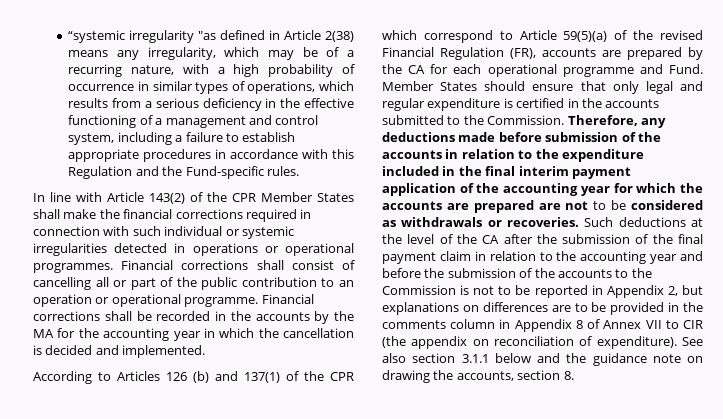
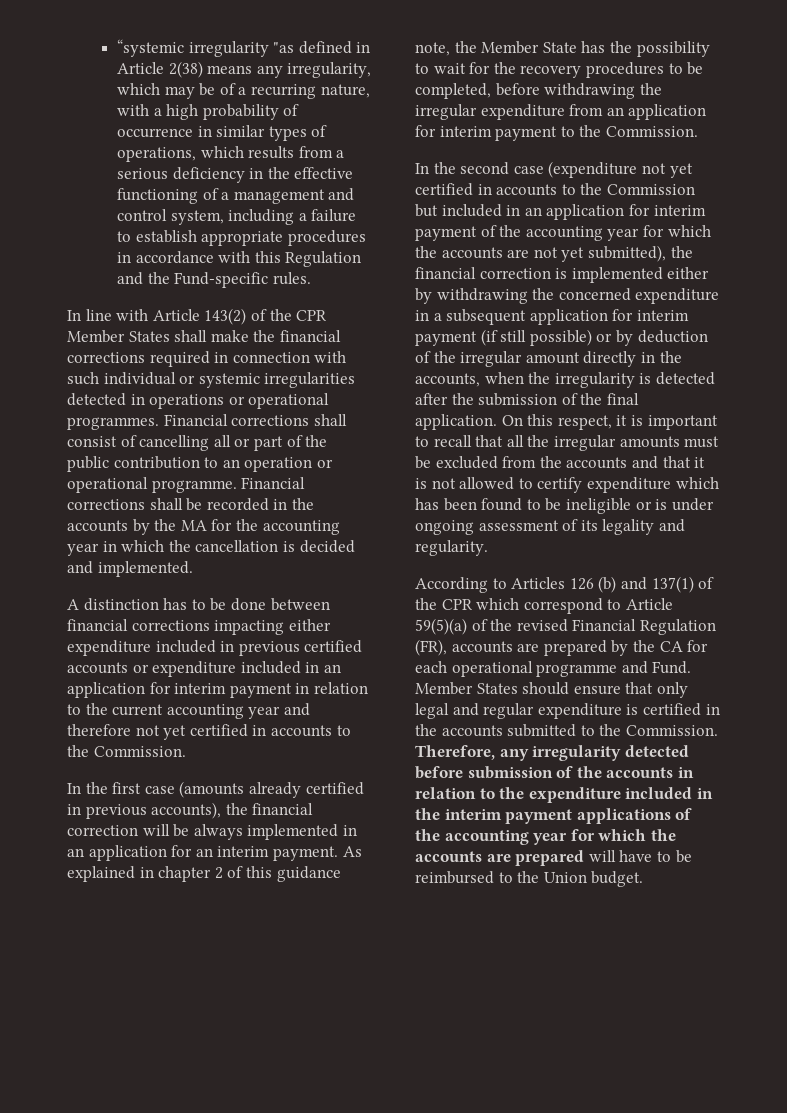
(206, 351) none -> [67,598,330,611] [67,619,331,635] [67,640,363,656] [67,661,341,677] [67,682,368,698] [67,703,310,719] [67,724,351,740] [67,745,186,757] [67,781,364,798] [67,802,314,819] [67,824,357,840] [67,845,362,861] [67,866,341,882] [415,41,710,57] [415,62,704,78] [415,83,662,99] [415,104,707,120] [415,125,698,141] [415,161,693,178] [415,183,695,196] [415,204,706,220] [415,225,711,241] [415,245,693,262] [415,267,710,283] [415,288,720,304] [415,309,689,325] [415,329,708,346] [415,351,682,367] [415,372,715,388] [415,393,639,406] [415,414,718,430] [415,435,720,451] [415,456,706,469] [415,477,719,493] [415,498,714,514] [415,519,685,535] [415,540,488,556] // A distinction has to be done between financial corrections impacting either expenditure included in previous certified accounts or expenditure included in an application for interim payment in relation to the current accounting year and therefore not yet certified in accounts to the Commission. // In the first case (amounts already certified in previous accounts), the financial correction will be always implemented in an application for an interim payment. As explained in chapter 2 of this guidance note, the Member State has the possibility to wait for the recovery procedures to be completed, before withdrawing the irregular expenditure from an application for interim payment to the Commission. // In the second case (expenditure not yet certified in accounts to the Commission but included in an application for interim payment of the accounting year for which the accounts are not yet submitted), the financial correction is implemented either by withdrawing the concerned expenditure in a subsequent application for interim payment (if still possible) or by deduction of the irregular amount directly in the accounts, when the irregularity is detected after the submission of the final application. On this respect, it is important to recall that all the irregular amounts must be excluded from the accounts and that it is not allowed to certify expenditure which has been found to be ineligible or is under ongoing assessment of its legality and regularity.
[382,132,496,142] deductions made -> [532,745,689,761] irregularity detected
[485,166,631,179] [382,183,456,196] final interim payment application -> [444,808,671,824] interim payment applications
[538,200,703,210] [382,217,703,227] [382,234,703,244] [382,251,703,264] [382,268,652,278] [382,285,703,298] [382,302,703,315] [382,319,703,332] [382,336,703,349] [382,353,703,366] [382,370,574,383] are not to be considered as withdrawals or recoveries. Such deductions at the level of the CA after the submission of the final payment claim in relation to the accounting year and before the submission of the accounts to the Commission is not to be reported in Appendix 2, but explanations on differences are to be provided in the comments column in Appendix 8 of Annex VII to CIR (the appendix on reconciliation of expenditure). See also section 3.1.1 below and the guidance note on drawing the accounts, section 8. -> [588,850,692,863] [415,871,644,887] will have to be reimbursed to the Union budget.

